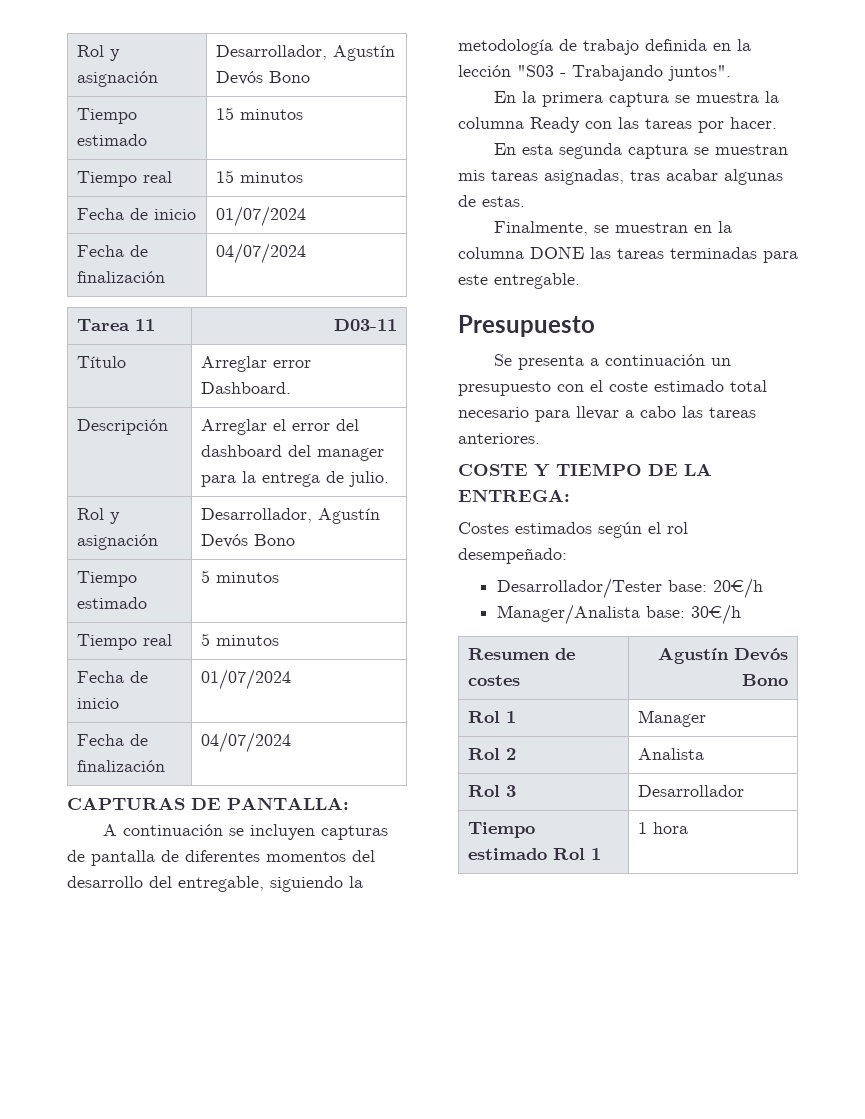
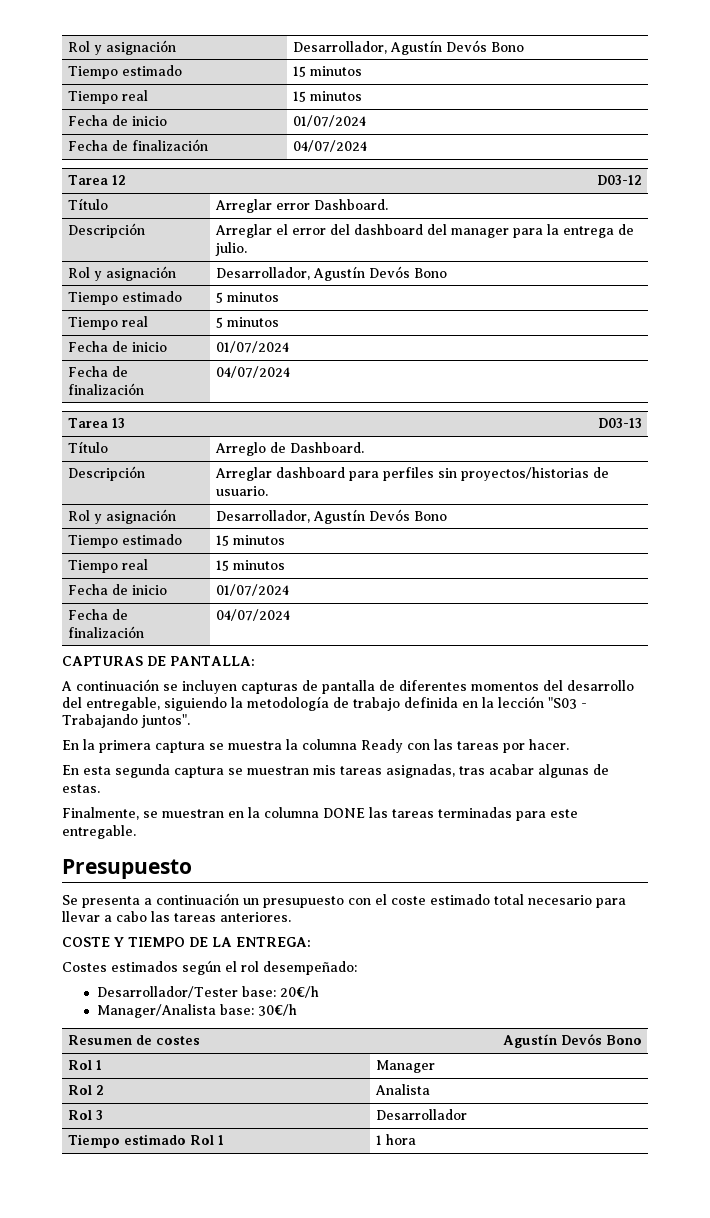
[135,319,156,331] [333,319,397,331] 11 | D03-11 -> [112,175,127,185] [596,175,642,185] 12 | D03-12
(292, 742) none -> [68,418,126,428] [597,418,642,428] [68,441,109,453] [215,442,365,456] [68,466,146,481] [215,467,610,481] [216,486,269,496] [68,509,177,524] [216,509,448,524] [68,534,183,548] [216,535,286,546] [68,559,149,573] [216,560,286,571] [68,584,168,595] [216,584,290,596] [68,609,129,620] [68,626,145,638] [216,609,291,621] // Tarea 13 | D03-13 // Título | Arreglo de Dashboard. // Descripción | Arreglar dashboard para perfiles sin proyectos/historias de usuario. // Rol y asignación | Desarrollador, Agustín Devós Bono // Tiempo estimado | 15 minutos // Tiempo real | 15 minutos // Fecha de inicio | 01/07/2024 // Fecha de finalización | 04/07/2024

